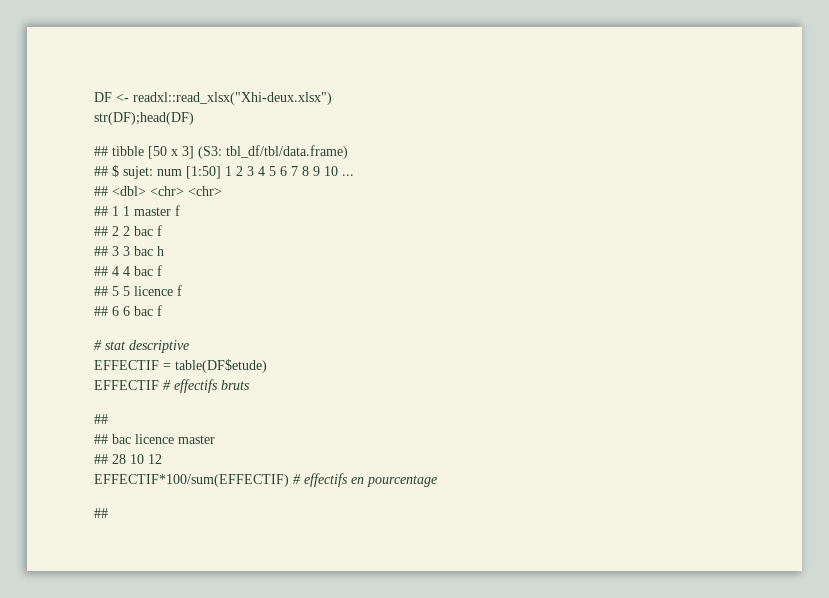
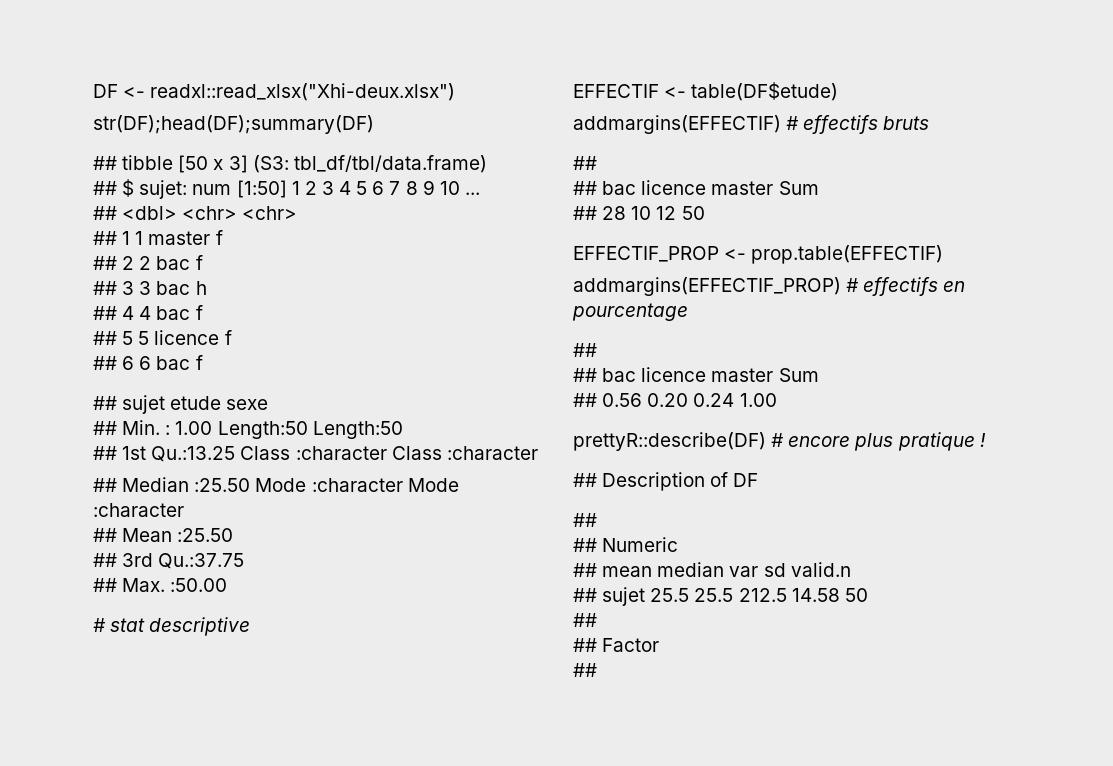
[94,112,194,125] str(DF);head(DF) -> [93,115,374,134] str(DF);head(DF);summary(DF)
(162, 310) none -> [93,395,269,414] [93,420,403,439] [93,446,538,462] [93,477,459,492] [93,503,184,517] [93,528,234,542] [93,553,245,569] [93,578,228,592] // ## sujet etude sexe // ## Min. : 1.00 Length:50 Length:50 // ## 1st Qu.:13.25 Class :character Class :character // ## Median :25.50 Mode :character Mode :character // ## Mean :25.50 // ## 3rd Qu.:37.75 // ## Max. :50.00
[163,363,171,370] = -> [664,87,687,98] <-
[94,380,159,390] EFFECTIF -> [573,115,781,134] addmargins(EFFECTIF)
(215, 439) none -> [778,181,819,195] Sum
[94,474,289,487] // EFFECTIF*100/sum(EFFECTIF) -> [681,206,705,220] [573,245,944,264] [573,277,841,296] 50 // EFFECTIF_PROP <- prop.table(EFFECTIF) // addmargins(EFFECTIF_PROP)
(108, 513) none -> [573,367,819,382] [573,393,777,407] [573,432,986,451] [573,472,759,491] [573,513,597,527] [573,537,679,552] [573,562,851,577] [573,587,868,606] [573,613,597,627] [573,638,660,652] [573,663,597,677] // ## bac licence master Sum // ## 0.56 0.20 0.24 1.00 // prettyR::describe(DF) # encore plus pratique ! // ## Description of DF // ## // ## Numeric // ## mean median var sd valid.n // ## sujet 25.5 25.5 212.5 14.58 50 // ## // ## Factor // ##

